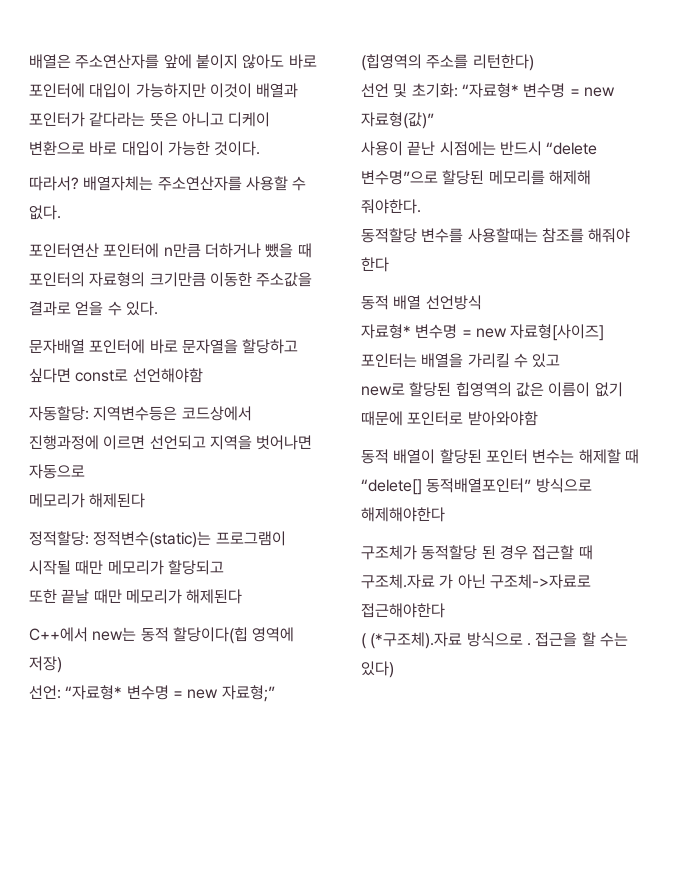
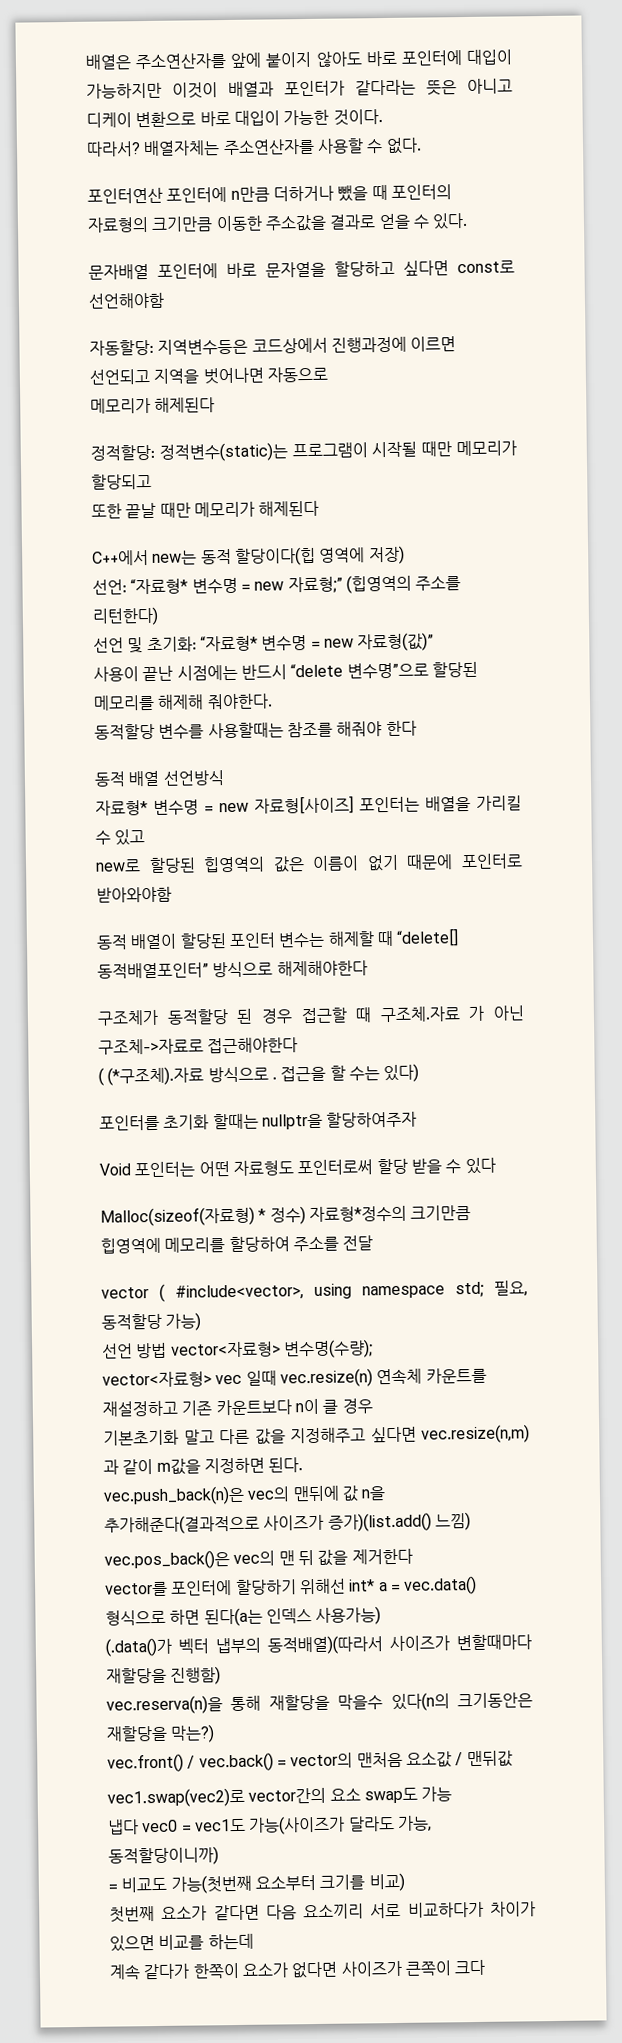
(394, 669) none -> [99,1111,418,1131] [99,1157,496,1178] [100,1204,472,1227] [100,1235,374,1254] [101,1280,528,1302] [101,1312,202,1331] [102,1339,373,1359] [102,1367,487,1388] [102,1398,373,1417] [103,1424,530,1446] [103,1457,304,1475] [103,1485,387,1506] [104,1512,471,1535] [104,1548,413,1570] [105,1575,478,1597] [105,1606,382,1627] [105,1634,532,1657] [106,1666,222,1685] [106,1692,534,1715] [106,1724,216,1743] [107,1750,513,1773] [107,1786,453,1808] [108,1815,432,1835] [108,1846,219,1866] [108,1872,405,1894] [109,1901,536,1923] [109,1933,254,1952] [109,1959,486,1980] // 포인터를 초기화 할때는 nullptr을 할당하여주자 // Void 포인터는 어떤 자료형도 포인터로써 할당 받을 수 있다 // Malloc(sizeof(자료형) * 정수) 자료형*정수의 크기만큼 힙영역에 메모리를 할당하여 주소를 전달 // vector ( #include<vector>, using namespace std; 필요, 동적할당 가능) // 선언 방법 vector<자료형> 변수명(수량); // vector<자료형> vec 일때 vec.resize(n) 연속체 카운트를 재설정하고 기존 카운트보다 n이 클 경우 // 기본초기화 말고 다른 값을 지정해주고 싶다면 vec.resize(n,m) 과 같이 m값을 지정하면 된다. // vec.push_back(n)은 vec의 맨뒤에 값 n을 추가해준다(결과적으로 사이즈가 증가)(list.add() 느낌) // vec.pos_back()은 vec의 맨 뒤 값을 제거한다 // vector를 포인터에 할당하기 위해선 int* a = vec.data() 형식으로 하면 된다(a는 인덱스 사용가능) // (.data()가 벡터 냅부의 동적배열)(따라서 사이즈가 변할때마다 재할당을 진행함) // vec.reserva(n)을 통해 재할당을 막을수 있다(n의 크기동안은 재할당을 막는?) // vec.front() / vec.back() = vector의 맨처음 요소값 / 맨뒤값 // vec1.swap(vec2)로 vector간의 요소 swap도 가능 // 냅다 vec0 = vec1도 가능(사이즈가 달라도 가능, 동적할당이니까) // = 비교도 가능(첫번째 요소부터 크기를 비교) // 첫번째 요소가 같다면 다음 요소끼리 서로 비교하다가 차이가 있으면 비교를 하는데 // 계속 같다가 한쪽이 요소가 없다면 사이즈가 큰쪽이 크다

